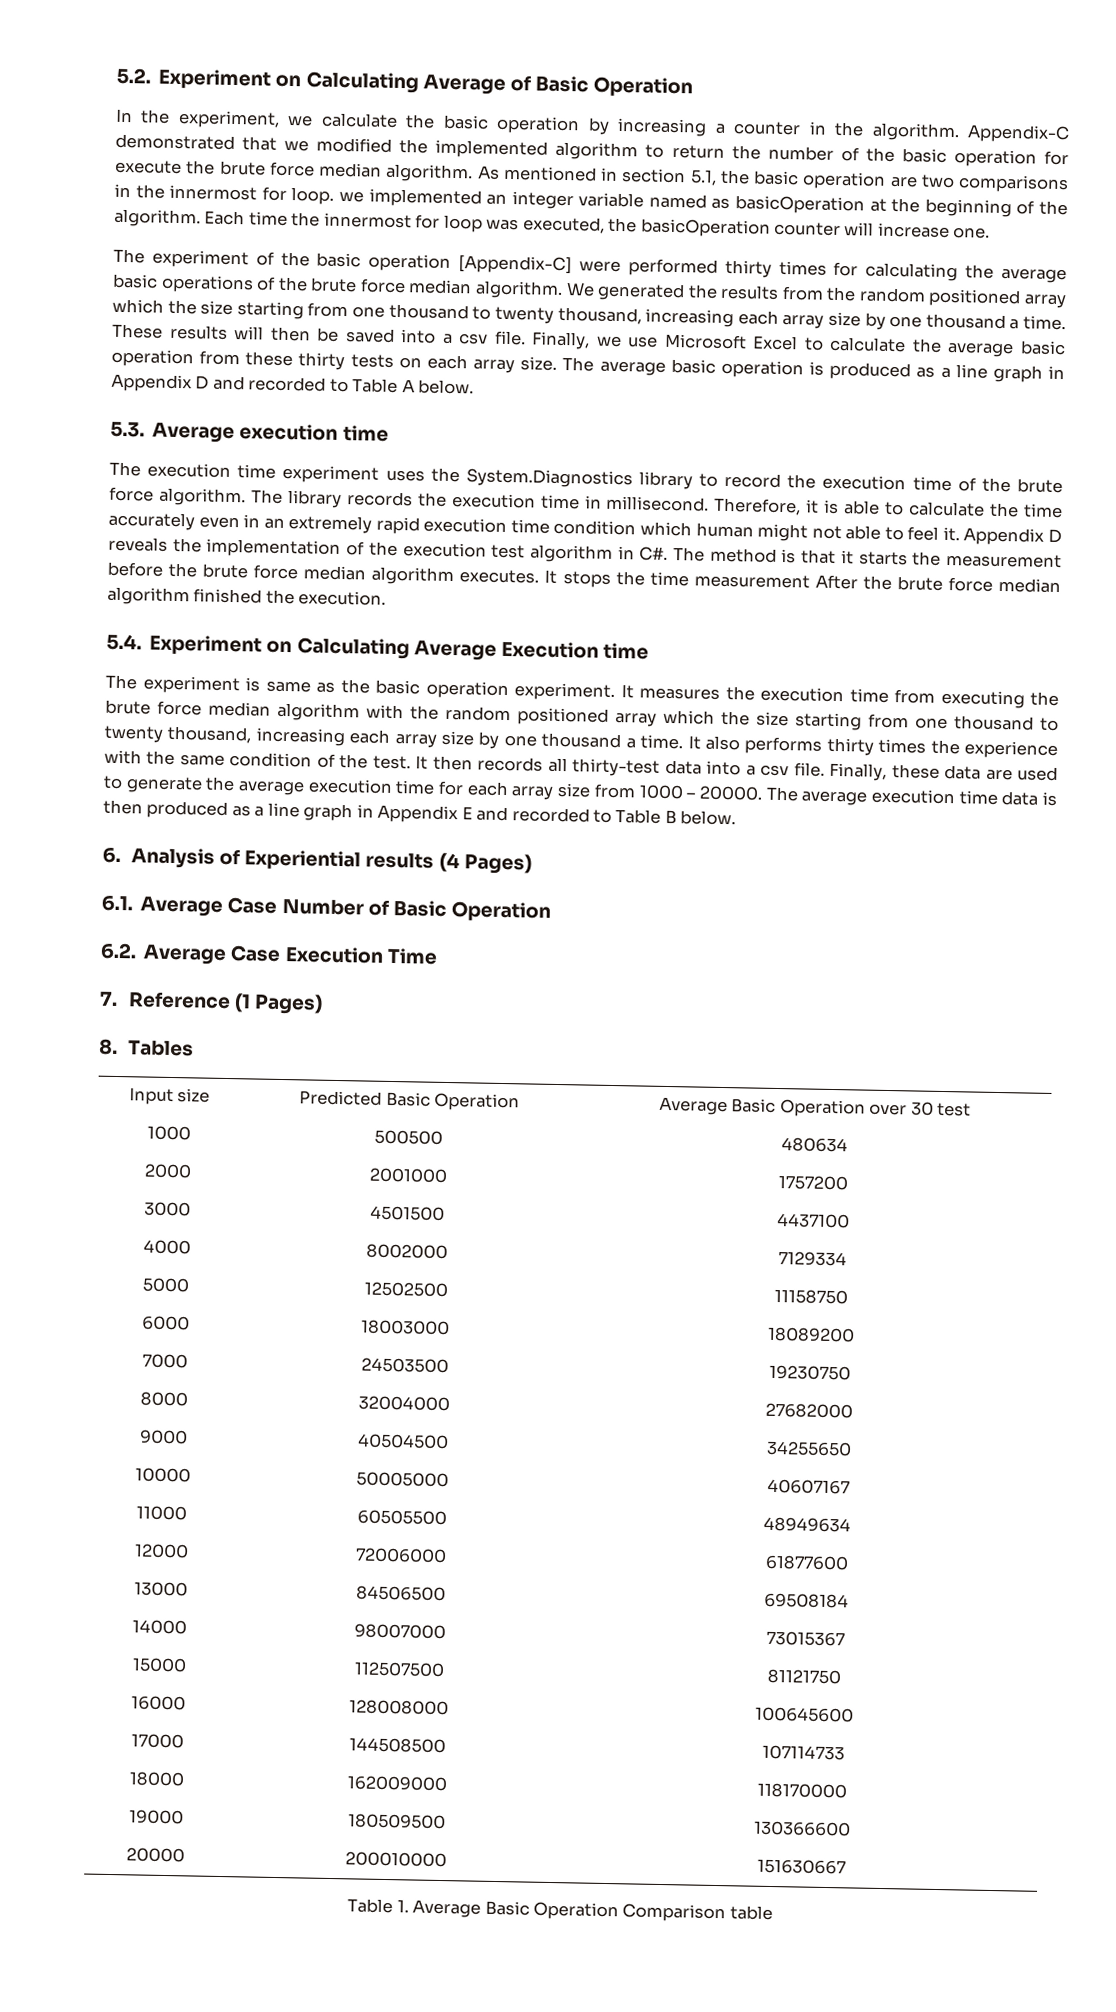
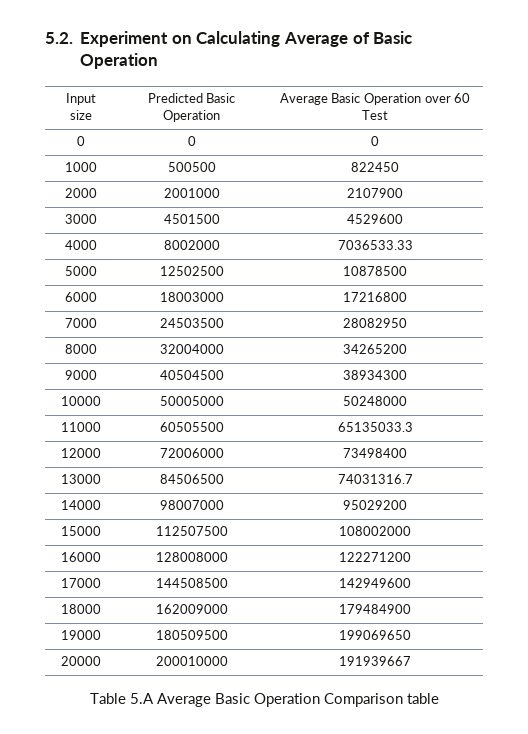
[115,108,1071,144] [115,133,1070,168] [115,159,1069,194] [114,183,1069,218] [114,208,991,239] [113,248,1068,284] [112,273,1066,309] [112,298,1066,331] [112,323,1066,358] [111,348,1065,383] [111,373,475,395] [110,421,389,444] [109,461,1063,494] [109,486,1064,519] [108,511,1062,546] [108,536,1063,569] [107,561,1061,594] [107,586,387,606] [106,633,649,661] [105,674,1059,709] [105,699,1059,732] [104,725,1058,760] [104,749,1058,782] [103,775,1058,807] [103,799,737,826] [102,847,532,875] [101,895,551,922] [100,942,438,965] [99,991,324,1015] [99,1038,195,1057] // In the experiment, we calculate the basic operation by increasing a counter in the algorithm. Appendix-C demonstrated that we modified the implemented algorithm to return the number of the basic operation for execute the brute force median algorithm. As mentioned in section 5.1, the basic operation are two comparisons in the innermost for loop. we implemented an integer variable named as basicOperation at the beginning of the algorithm. Each time the innermost for loop was executed, the basicOperation counter will increase one. // The experiment of the basic operation [Appendix-C] were performed thirty times for calculating the average basic operations of the brute force median algorithm. We generated the results from the random positioned array which the size starting from one thousand to twenty thousand, increasing each array size by one thousand a time. These results will then be saved into a csv file. Finally, we use Microsoft Excel to calculate the average basic operation from these thirty tests on each array size. The average basic operation is produced as a line graph in Appendix D and recorded to Table A below. // 5.3. Average execution time // The execution time experiment uses the System.Diagnostics library to record the execution time of the brute force algorithm. The library records the execution time in millisecond. Therefore, it is able to calculate the time accurately even in an extremely rapid execution time condition which human might not able to feel it. Appendix D reveals the implementation of the execution test algorithm in C#. The method is that it starts the measurement before the brute force median algorithm executes. It stops the time measurement After the brute force median algorithm finished the execution. // 5.4. Experiment on Calculating Average Execution time // The experiment is same as the basic operation experiment. It measures the execution time from executing the brute force median algorithm with the random positioned array which the size starting from one thousand to twenty thousand, increasing each array size by one thousand a time. It also performs thirty times the experience with the same condition of the test. It then records all thirty-test data into a csv file. Finally, these data are used to generate the average execution time for each array size from 1000 – 20000. The average execution time data is then produced as a line graph in Appendix E and recorded to Table B below. // 6. Analysis of Experiential results (4 Pages) // 6.1. Average Case Number of Basic Operation // 6.2. Average Case Execution Time // 7. Reference (1 Pages) // 8. Tables -> (159, 61) none
[910,1101,972,1117] 30 test -> [454,93,471,103] [362,110,388,120] [76,136,85,146] [187,136,196,146] [371,136,379,146] 60 Test // 0 | 0 | 0
[780,1137,848,1153] 480634 -> [351,162,399,172] 822450
[778,1175,848,1191] 1757200 -> [347,188,403,198] 2107900
[776,1212,850,1229] 4437100 -> [347,214,403,224] 4529600
[777,1251,847,1267] 7129334 -> [337,240,413,250] 7036533.33
[774,1288,848,1305] 11158750 -> [343,266,407,276] 10878500
[766,1326,855,1343] 18089200 -> [343,292,407,302] 17216800
[769,1364,851,1381] 19230750 -> [343,318,407,328] 28082950
[765,1402,853,1419] 27682000 -> [343,344,407,354] 34265200
[765,1440,852,1457] 34255650 -> [343,370,407,380] 38934300
[766,1478,850,1495] 40607167 -> [343,396,407,406] 50248000
[763,1516,851,1533] 48949634 -> [337,422,413,432] 65135033.3
[764,1554,849,1571] 61877600 -> [343,448,407,458] 73498400
[763,1592,849,1609] 69508184 -> [337,474,413,484] 74031316.7
[765,1630,845,1647] 73015367 -> [343,500,407,510] 95029200
[767,1668,841,1685] 81121750 -> [339,526,411,536] 108002000
[754,1706,854,1723] 100645600 -> [339,552,411,562] 122271200
[761,1744,845,1761] 107114733 -> [339,578,411,588] 142949600
[757,1782,847,1799] 118170000 -> [339,604,411,614] 179484900
[752,1820,851,1837] 130366600 -> [339,630,411,640] 199069650
[756,1858,846,1875] [347,1898,409,1914] 151630667 // Table 1. -> [339,656,411,666] [89,693,154,704] 191939667 // Table 5.A

